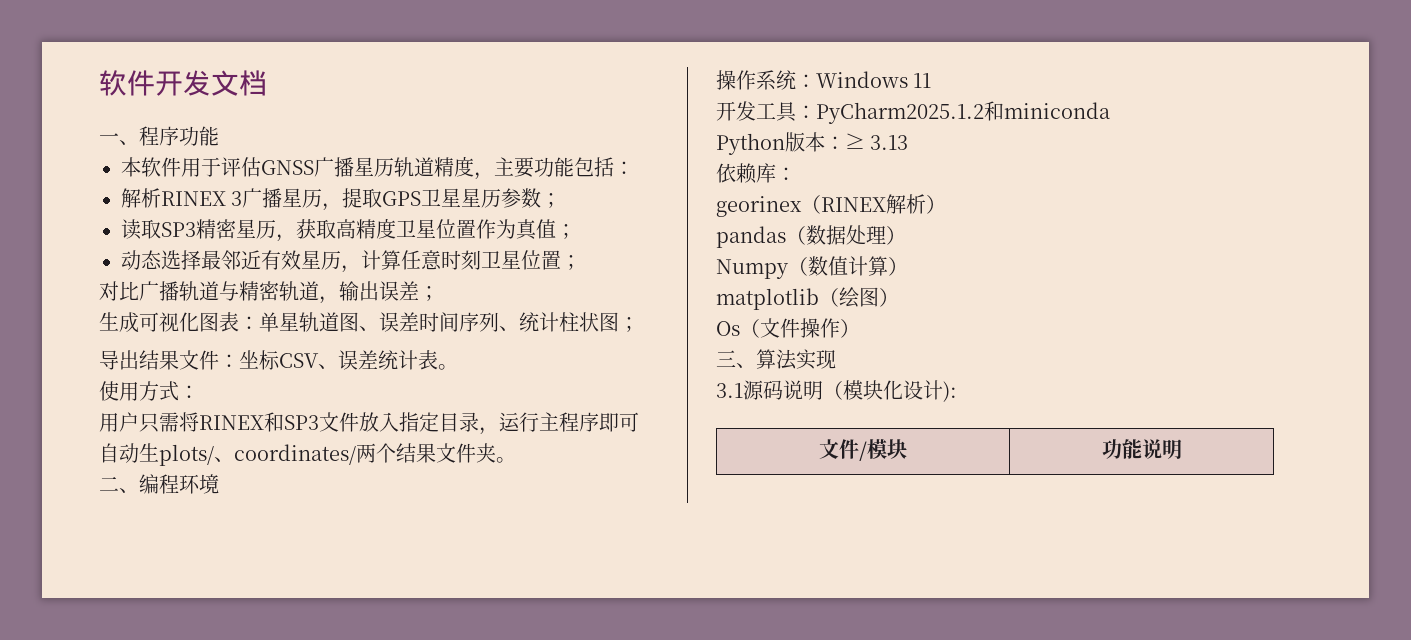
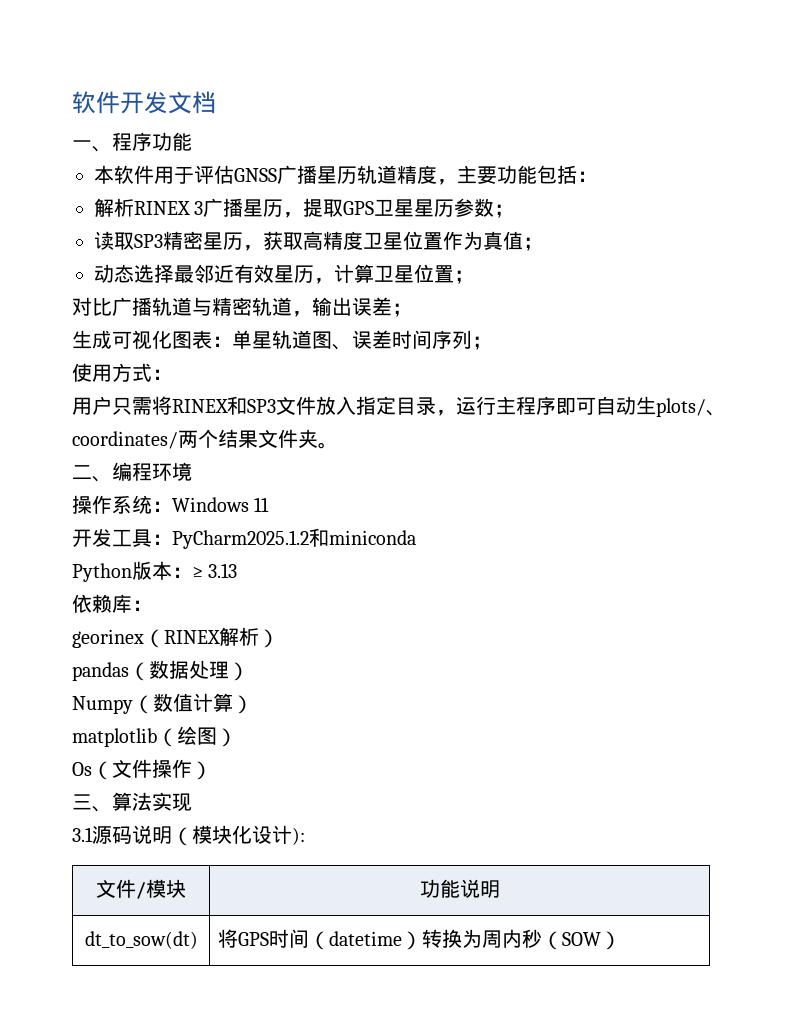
[401,250,481,270] 任意时刻 -> (374, 273) none
[499,312,639,332] [99,350,458,370] 、统计柱状图； // 导出结果文件：坐标CSV、误差统计表。 -> [472,336,492,350] ；
(1182, 449) none -> [84,931,198,949] [218,929,622,950] // dt_to_sow(dt) | 将GPS时间（datetime）转换为周内秒（SOW）

